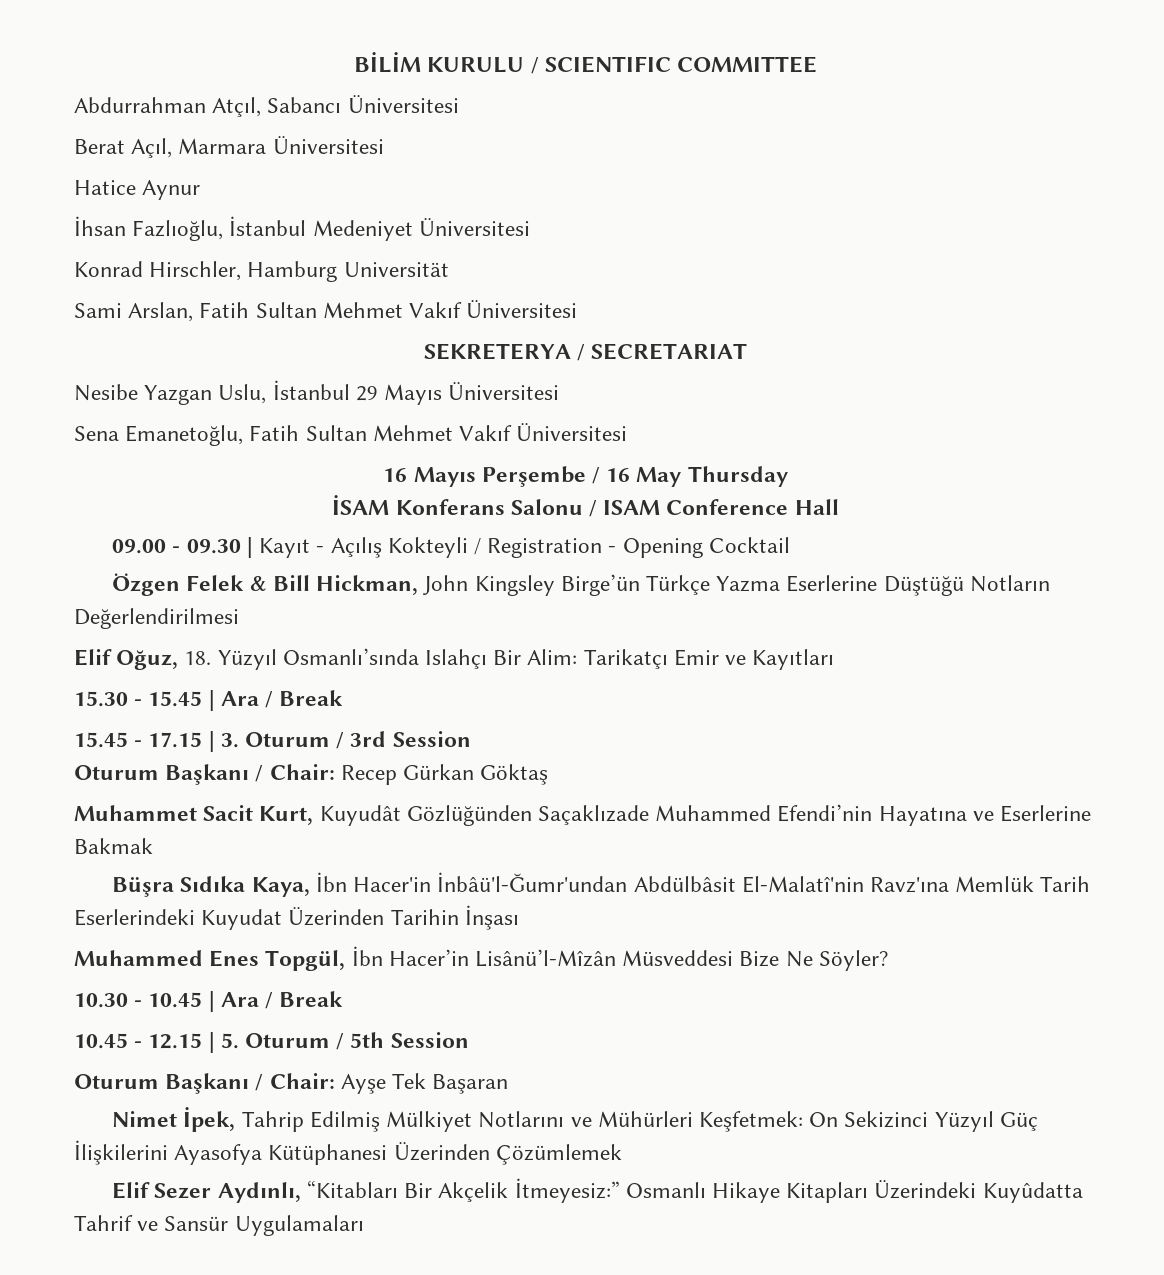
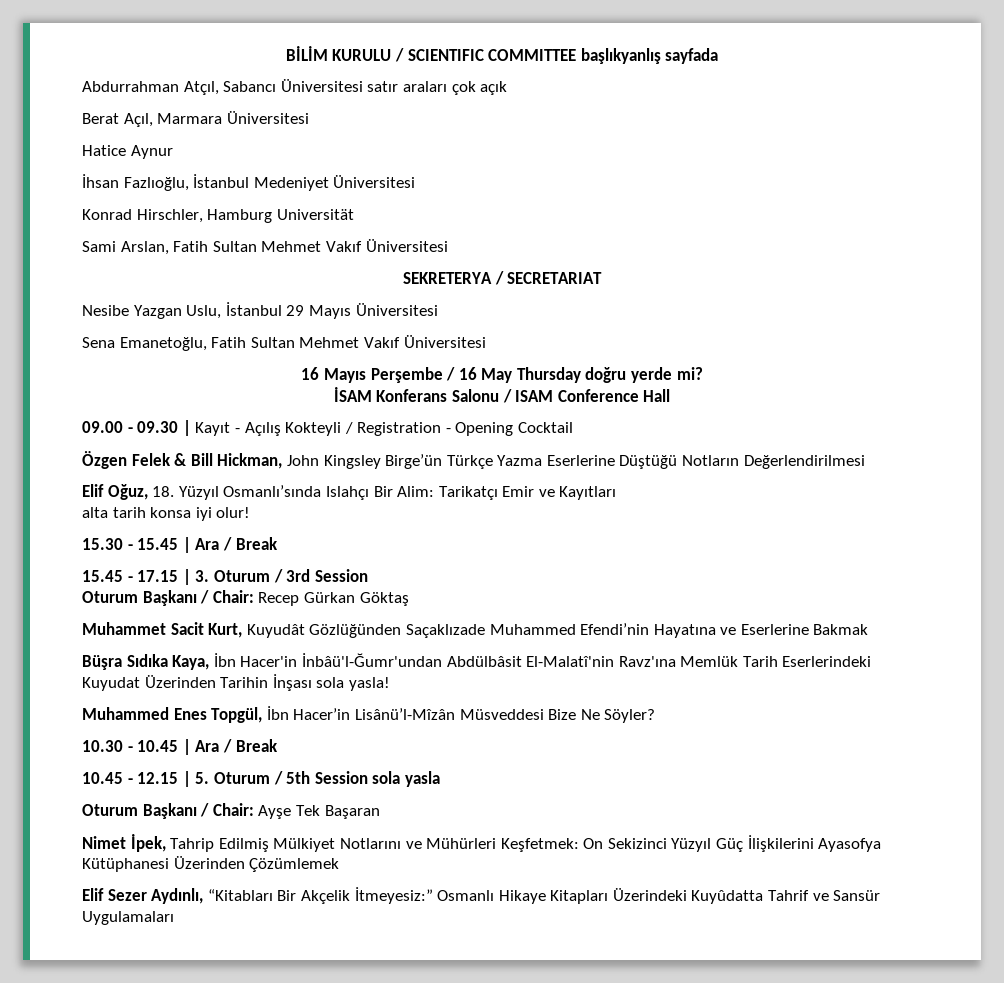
(817, 64) none -> [580,48,719,64] başlıkyanlış sayfada
(459, 104) none -> [367,81,508,95] satır araları çok açık
(788, 476) none -> [585,367,703,383] doğru yerde mi?
(835, 659) none -> [82,507,251,521] // alta tarih konsa iyi olur!
(519, 917) none -> [316,677,390,691] sola yasla!
(469, 1040) none -> [372,771,440,787] sola yasla

